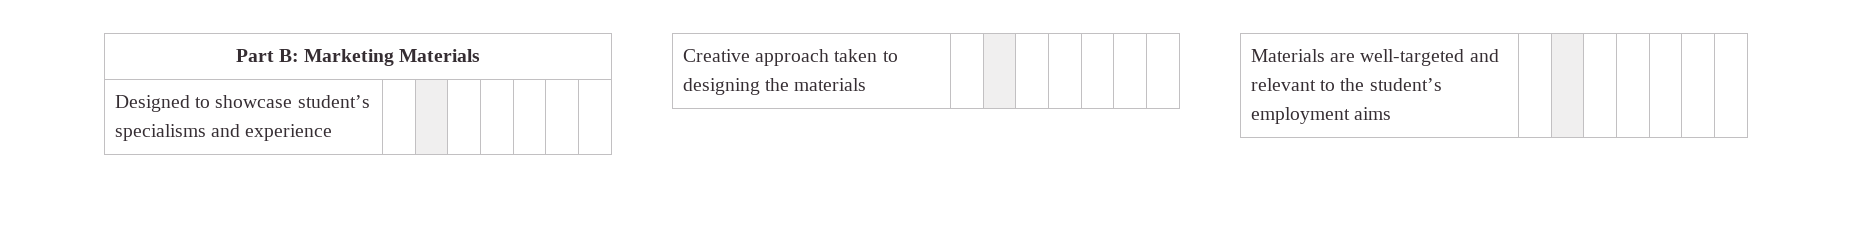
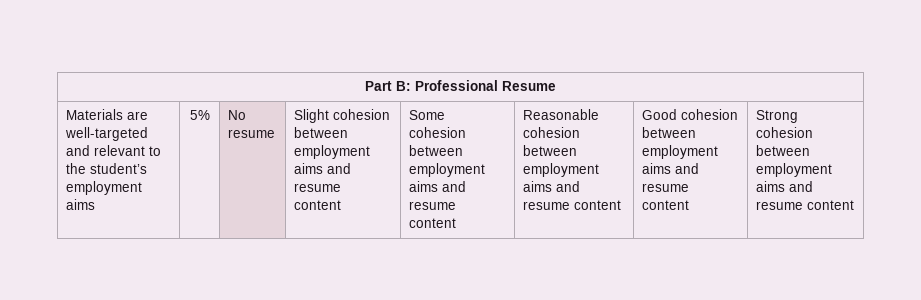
[304,49,481,66] [114,95,370,112] [114,124,333,141] [682,49,898,66] [682,78,867,95] Marketing Materials // Designed to showcase student’s specialisms and experience | | | | | | | // Creative approach taken to designing the materials | | | | | | | -> [415,80,556,91] Professional Resume
(1392, 113) | | | | | | -> [189,110,210,120] [228,110,247,120] [228,129,276,138] [294,109,391,123] [294,127,349,138] [294,145,371,159] [294,163,352,174] [294,183,342,192] [294,200,342,210] [409,110,446,120] [409,127,467,138] [409,145,464,156] [409,163,486,177] [409,181,467,192] [409,201,457,210] [409,218,457,228] [523,109,600,120] [523,127,581,138] [523,145,578,156] [523,163,600,177] [523,181,581,192] [523,200,622,210] [642,109,739,120] [642,127,697,138] [642,145,719,159] [642,163,700,174] [642,183,690,192] [642,200,690,210] [756,110,799,123] [756,127,814,138] [756,145,811,156] [756,163,833,177] [756,181,814,192] [756,200,855,210] 5% | No resume | Slight cohesion between employment aims and resume content | Some cohesion between employment aims and resume content | Reasonable cohesion between employment aims and resume content | Good cohesion between employment aims and resume content | Strong cohesion between employment aims and resume content

